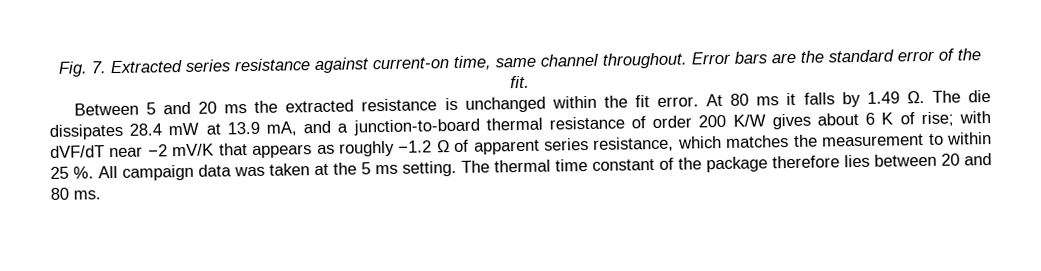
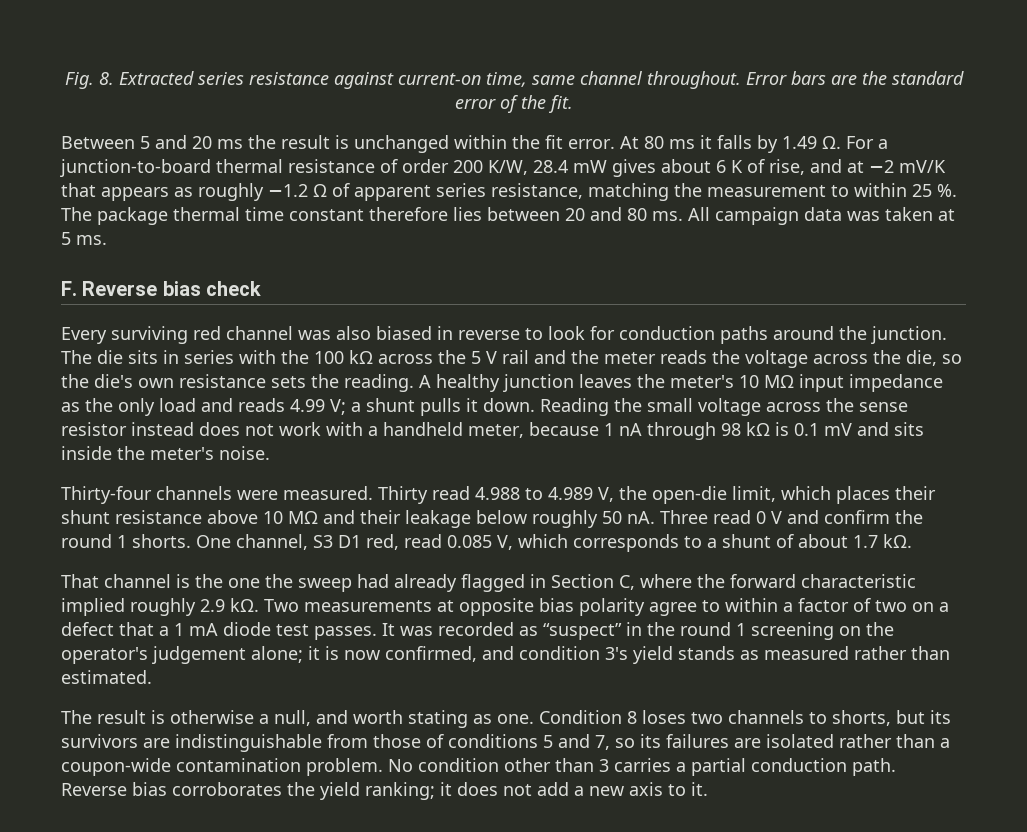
[90,61,107,74] 7. -> [98,72,114,85] 8.
[285,98,438,113] extracted resistance -> [281,135,330,149] result
[931,90,992,103] [49,120,332,140] The die dissipates 28.4 mW at 13.9 mA, and -> [846,136,874,149] For
[732,114,766,127] K/W -> [488,160,607,175] K/W, 28.4 mW
[920,111,991,127] [50,145,144,158] rise; with dVF/dT near -> [769,159,864,175] rise, and at
[677,135,790,149] which matches -> [588,183,669,201] matching
[98,156,768,181] All campaign data was taken at the 5 ms setting. The thermal time constant of the package -> [61,207,364,225] The package thermal time constant
(101, 195) none -> [688,207,955,225] [61,232,107,245] [61,281,262,296] [61,326,947,344] [61,350,962,368] [61,374,943,392] [61,398,908,416] [61,422,924,440] [61,446,270,460] [61,486,936,504] [61,510,923,528] [61,534,912,552] [61,574,916,592] [61,598,949,616] [61,622,894,640] [61,646,950,664] [61,670,152,684] [61,710,951,728] [61,734,950,752] [61,758,896,776] [61,782,708,800] All campaign data was taken at 5 ms. // F. Reverse bias check // Every surviving red channel was also biased in reverse to look for conduction paths around the junction. The die sits in series with the 100 kΩ across the 5 V rail and the meter reads the voltage across the die, so the die's own resistance sets the reading. A healthy junction leaves the meter's 10 MΩ input impedance as the only load and reads 4.99 V; a shunt pulls it down. Reading the small voltage across the sense resistor instead does not work with a handheld meter, because 1 nA through 98 kΩ is 0.1 mV and sits inside the meter's noise. // Thirty-four channels were measured. Thirty read 4.988 to 4.989 V, the open-die limit, which places their shunt resistance above 10 MΩ and their leakage below roughly 50 nA. Three read 0 V and confirm the round 1 shorts. One channel, S3 D1 red, read 0.085 V, which corresponds to a shunt of about 1.7 kΩ. // That channel is the one the sweep had already flagged in Section C, where the forward characteristic implied roughly 2.9 kΩ. Two measurements at opposite bias polarity agree to within a factor of two on a defect that a 1 mA diode test passes. It was recorded as “suspect” in the round 1 screening on the operator's judgement alone; it is now confirmed, and condition 3's yield stands as measured rather than estimated. // The result is otherwise a null, and worth stating as one. Condition 8 loses two channels to shorts, but its survivors are indistinguishable from those of conditions 5 and 7, so its failures are isolated rather than a coupon-wide contamination problem. No condition other than 3 carries a partial conduction path. Reverse bias corroborates the yield ranking; it does not add a new axis to it.

